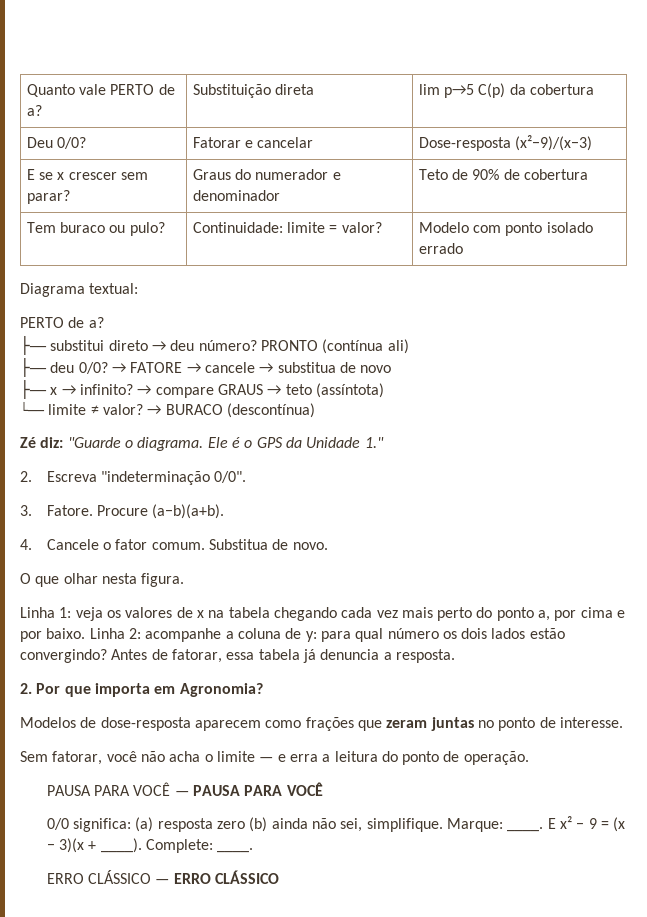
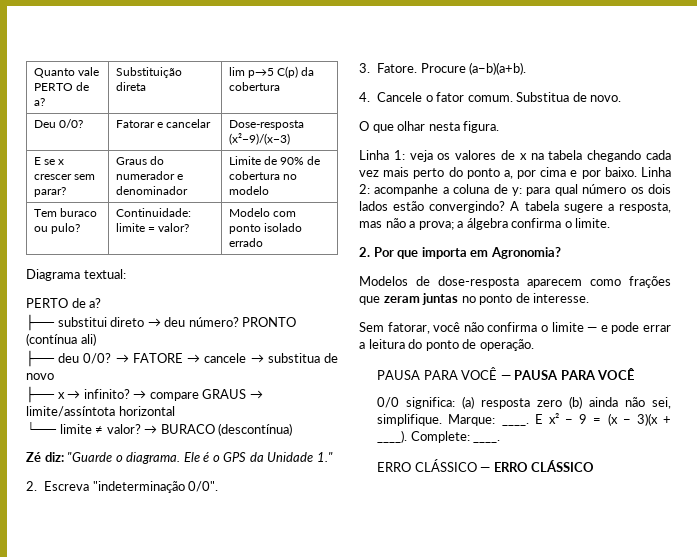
[418,169,448,180] Teto -> [229,156,262,165] Limite
(589, 174) none -> [283,174,298,180] [229,186,270,195] no modelo
[285,383,384,398] teto (assíntota) -> [26,406,175,417] limite/assíntota horizontal
[111,649,455,663] Antes de fatorar, essa tabela já denuncia a resposta. -> [510,201,671,213] [359,218,611,230] A tabela sugere a resposta, mas não a prova; a álgebra confirma o limite.
[169,751,201,762] acha -> [487,322,538,332] confirma
[289,754,318,762] erra -> [611,322,671,334] pode errar

